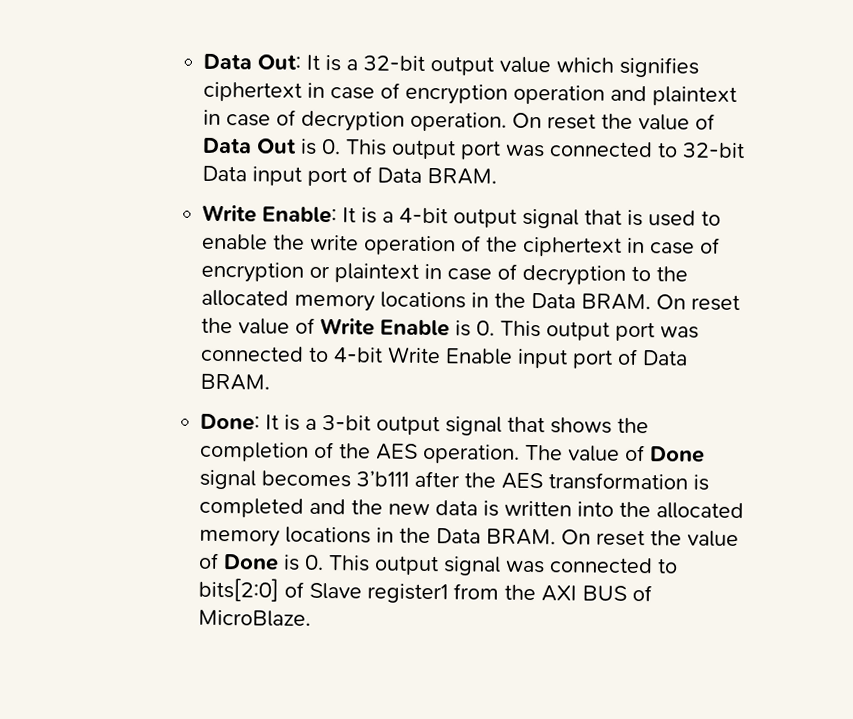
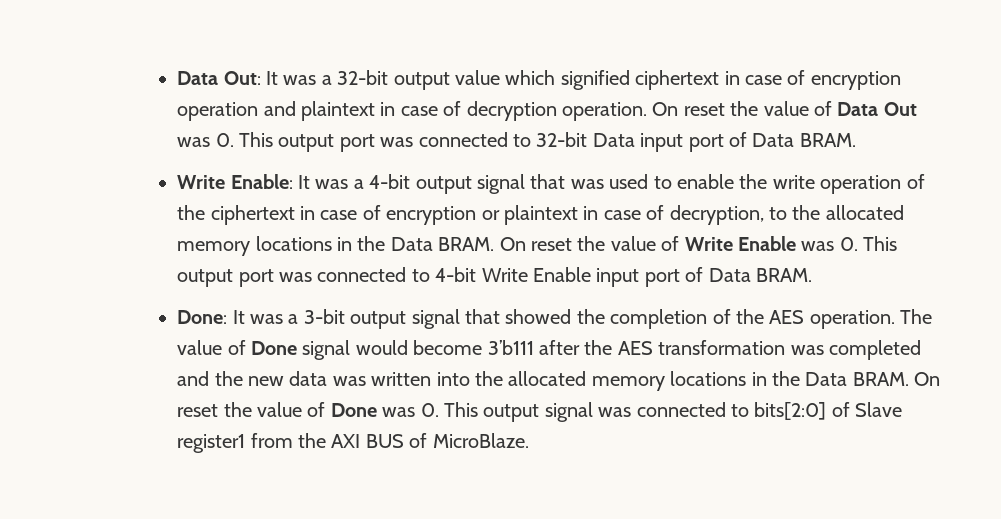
[325,55,342,72] is -> [283,75,317,85] was
[619,56,700,78] signifies -> [560,70,630,90] signified
[300,138,318,155] is -> [177,137,211,147] was
[361,207,378,224] is -> [315,179,349,189] was
[627,209,644,227] is -> [570,179,604,189] was
[522,264,627,286] decryption -> [669,205,764,225] decryption,
[455,320,472,337] is -> [801,241,835,251] was
[284,414,301,431] is -> [249,314,283,324] was
[550,417,613,434] shows -> [505,309,572,324] showed
[261,470,352,488] becomes -> [355,340,483,355] would become
[693,474,710,491] is -> [790,345,824,355] was
[483,500,500,517] is -> [332,376,366,386] was
[283,554,301,571] is -> [382,407,416,417] was

